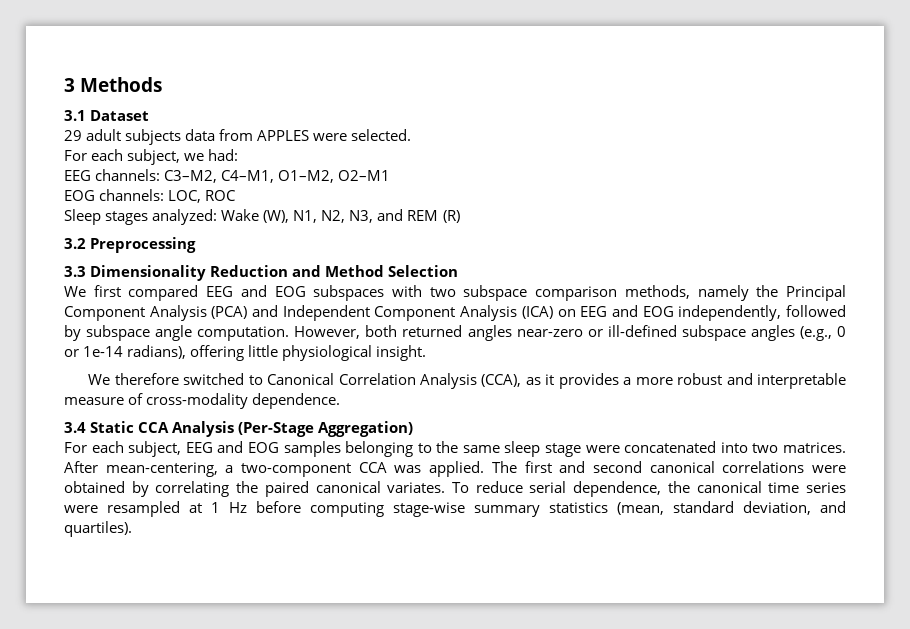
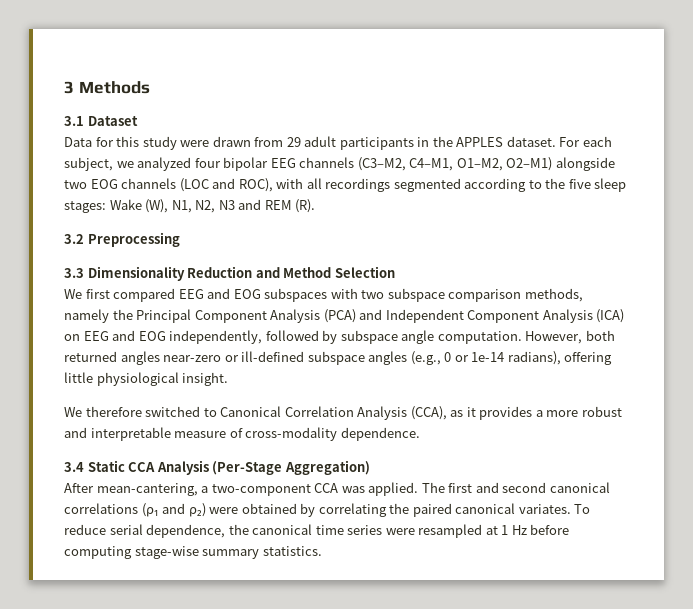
[64,129,412,145] [64,149,239,165] [64,169,391,183] [64,189,237,203] [64,209,218,225] 29 adult subjects data from APPLES were selected. // For each subject, we had: // EEG channels: C3–M2, C4–M1, O1–M2, O2–M1 // EOG channels: LOC, ROC // Sleep stages analyzed: -> [64,136,612,150] [64,157,615,171] [64,178,627,192] [64,201,106,213] Data for this study were drawn from 29 adult participants in the APPLES dataset. For each subject, we analyzed four bipolar EEG channels (C3–M2, C4–M1, O1–M2, O2–M1) alongside two EOG channels (LOC and ROC), with all recordings segmented according to the five sleep stages:
[349,210,374,223] N3, -> [218,200,235,210] N3
[442,210,460,223] (R) -> [295,199,316,213] (R).
[64,441,846,457] [64,461,218,477] For each subject, EEG and EOG samples belonging to the same sleep stage were concatenated into two matrices. After mean-centering, -> [64,483,198,496] After mean-cantering,
(805, 467) none -> [141,503,206,517] (ρ₁ and ρ₂)
[549,501,846,515] [64,521,132,537] statistics (mean, standard deviation, and quartiles). -> [262,546,322,556] statistics.

